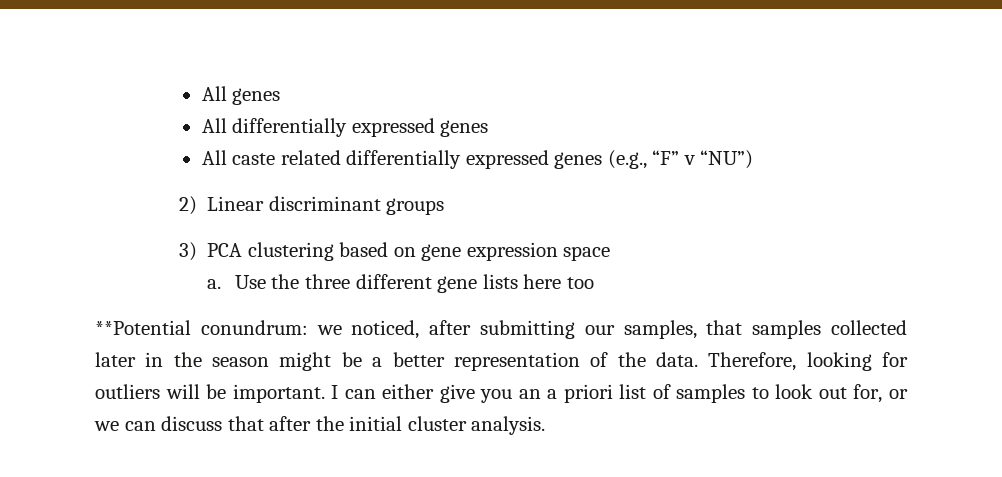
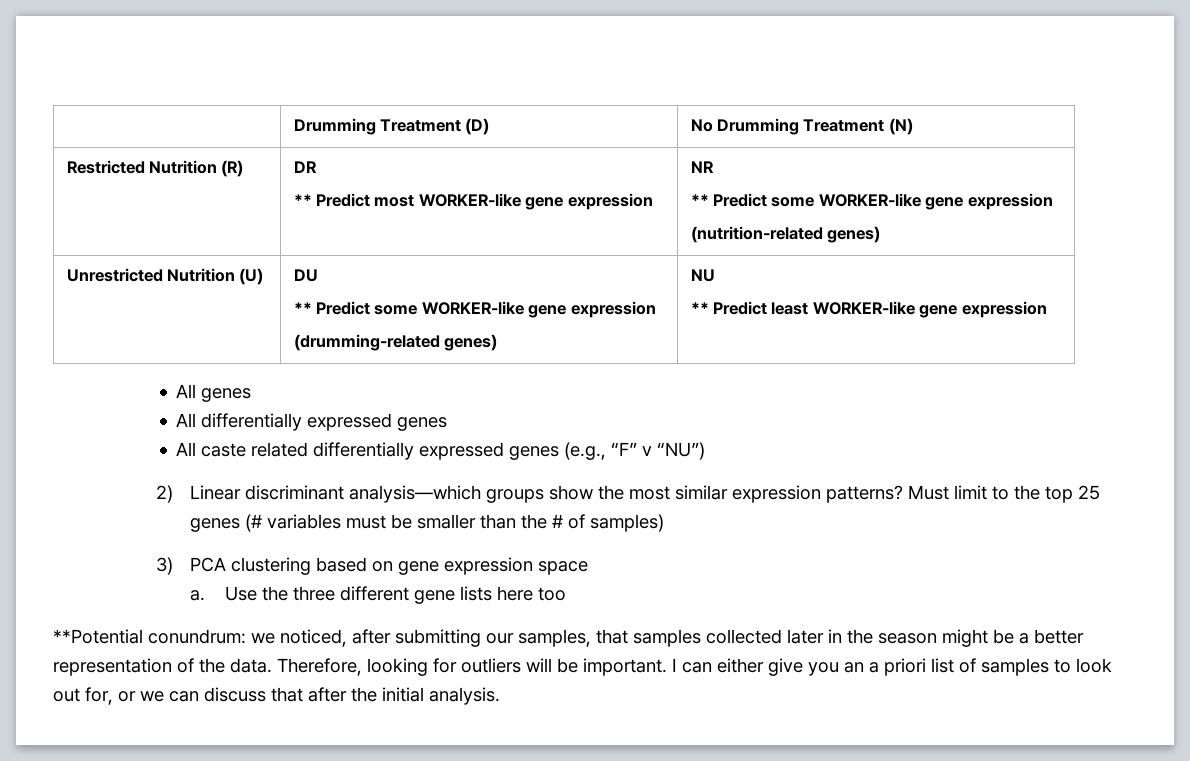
(201, 93) none -> [293,118,490,135] [690,118,913,135] [66,160,244,177] [293,161,317,173] [293,193,653,210] [690,161,714,173] [690,193,1053,210] [690,226,880,243] [66,268,264,285] [293,269,318,282] [293,301,656,318] [293,334,497,351] [690,269,715,282] [690,301,1047,318] | Drumming Treatment (D) | No Drumming Treatment (N) // Restricted Nutrition (R) | DR // ** Predict most WORKER-like gene expression | NR // ** Predict some WORKER-like gene expression // (nutrition-related genes) // Unrestricted Nutrition (U) | DU // ** Predict some WORKER-like gene expression // (drumming-related genes) | NU // ** Predict least WORKER-like gene expression //
(381, 203) none -> [349,485,482,503] analysis—which
(445, 206) none -> [549,485,1101,503] [190,514,665,532] show the most similar expression patterns? Must limit to the top 25 genes (# variables must be smaller than the # of samples)
[407,416,467,431] cluster -> (424, 694) none

